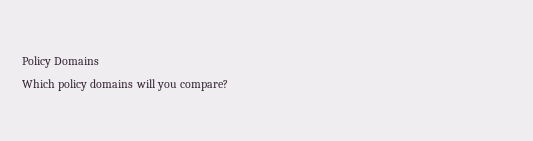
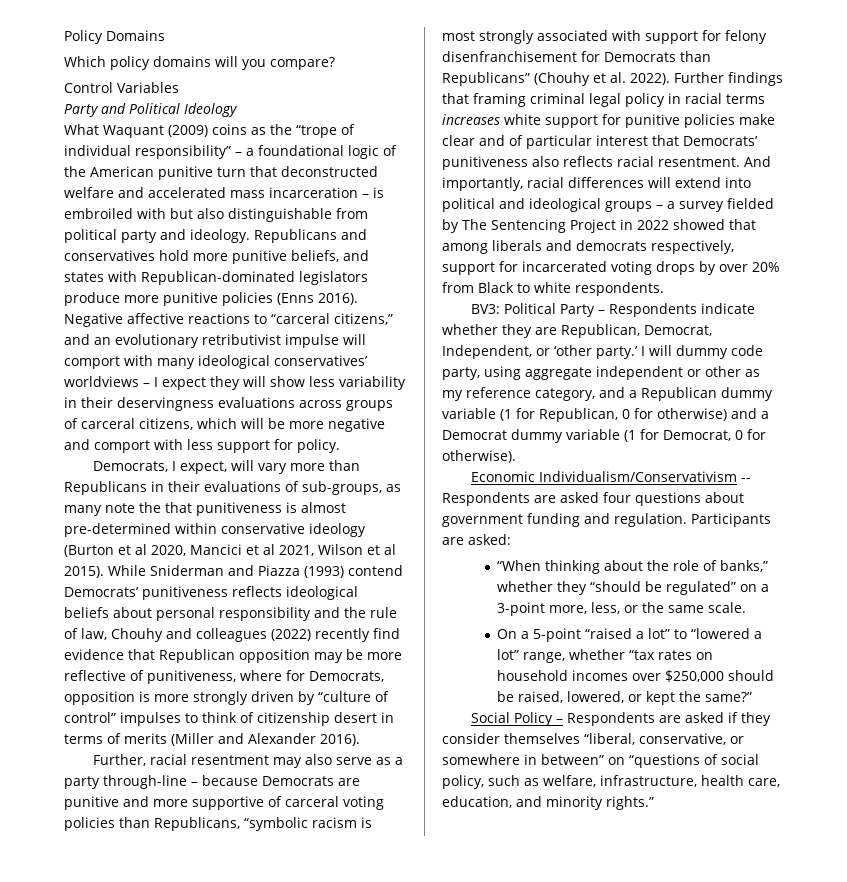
(229, 85) none -> [64,82,179,93] [64,103,238,117] [64,124,355,138] [64,145,397,159] [64,166,378,180] [64,187,384,198] [64,208,368,222] [64,229,367,243] [64,250,369,264] [64,271,368,285] [64,292,358,306] [64,313,393,327] [64,334,366,348] [64,355,368,369] [64,376,406,390] [64,397,393,411] [64,418,385,432] [64,439,340,453] [93,460,361,474] [64,481,401,495] [64,502,346,516] [64,523,366,537] [64,544,396,557] [64,565,403,578] [64,586,358,600] [64,607,397,621] [64,628,400,642] [64,649,402,663] [64,670,384,684] [64,691,389,705] [64,712,394,726] [64,733,360,746] [93,754,404,768] [64,775,360,789] [64,796,384,810] [64,817,372,831] [442,30,767,44] [442,51,711,62] [442,72,783,86] [442,93,765,107] [442,114,775,128] [442,135,758,149] [442,156,771,170] [442,177,751,191] [442,198,774,212] [442,219,756,233] [442,240,734,254] [442,261,780,275] [442,282,664,296] [471,303,756,317] [442,324,712,338] [442,345,763,359] [442,366,760,380] [442,387,773,401] [442,408,769,422] [442,429,766,443] [442,450,516,463] [471,471,752,482] [442,492,744,506] [442,513,771,527] [442,534,511,545] [497,560,769,574] [497,581,770,595] [497,602,747,616] [497,628,763,642] [497,649,714,663] [497,670,775,682] [497,691,753,705] [471,712,772,726] [442,733,744,745] [442,754,759,768] [442,775,780,789] [442,796,654,810] // Control Variables // Party and Political Ideology // What Waquant (2009) coins as the “trope of individual responsibility” – a foundational logic of the American punitive turn that deconstructed welfare and accelerated mass incarceration – is embroiled with but also distinguishable from political party and ideology. Republicans and conservatives hold more punitive beliefs, and states with Republican-dominated legislators produce more punitive policies (Enns 2016). Negative affective reactions to “carceral citizens,” and an evolutionary retributivist impulse will comport with many ideological conservatives’ worldviews – I expect they will show less variability in their deservingness evaluations across groups of carceral citizens, which will be more negative and comport with less support for policy. // Democrats, I expect, will vary more than Republicans in their evaluations of sub-groups, as many note the that punitiveness is almost pre-determined within conservative ideology (Burton et al 2020, Mancici et al 2021, Wilson et al 2015). While Sniderman and Piazza (1993) contend Democrats’ punitiveness reflects ideological beliefs about personal responsibility and the rule of law, Chouhy and colleagues (2022) recently find evidence that Republican opposition may be more reflective of punitiveness, where for Democrats, opposition is more strongly driven by “culture of control” impulses to think of citizenship desert in terms of merits (Miller and Alexander 2016). // Further, racial resentment may also serve as a party through-line – because Democrats are punitive and more supportive of carceral voting policies than Republicans, “symbolic racism is most strongly associated with support for felony disenfranchisement for Democrats than Republicans” (Chouhy et al. 2022). Further findings that framing criminal legal policy in racial terms increases white support for punitive policies make clear and of particular interest that Democrats’ punitiveness also reflects racial resentment. And importantly, racial differences will extend into political and ideological groups – a survey fielded by The Sentencing Project in 2022 showed that among liberals and democrats respectively, support for incarcerated voting drops by over 20% from Black to white respondents. // BV3: Political Party – Respondents indicate whether they are Republican, Democrat, Independent, or ‘other party.’ I will dummy code party, using aggregate independent or other as my reference category, and a Republican dummy variable (1 for Republican, 0 for otherwise) and a Democrat dummy variable (1 for Democrat, 0 for otherwise). // Economic Individualism/Conservativism -- Respondents are asked four questions about government funding and regulation. Participants are asked: // “When thinking about the role of banks,” whether they “should be regulated” on a 3-point more, less, or the same scale. // On a 5-point “raised a lot” to “lowered a lot” range, whether “tax rates on household incomes over $250,000 should be raised, lowered, or kept the same?” // Social Policy – Respondents are asked if they consider themselves “liberal, conservative, or somewhere in between” on “questions of social policy, such as welfare, infrastructure, health care, education, and minority rights.”

